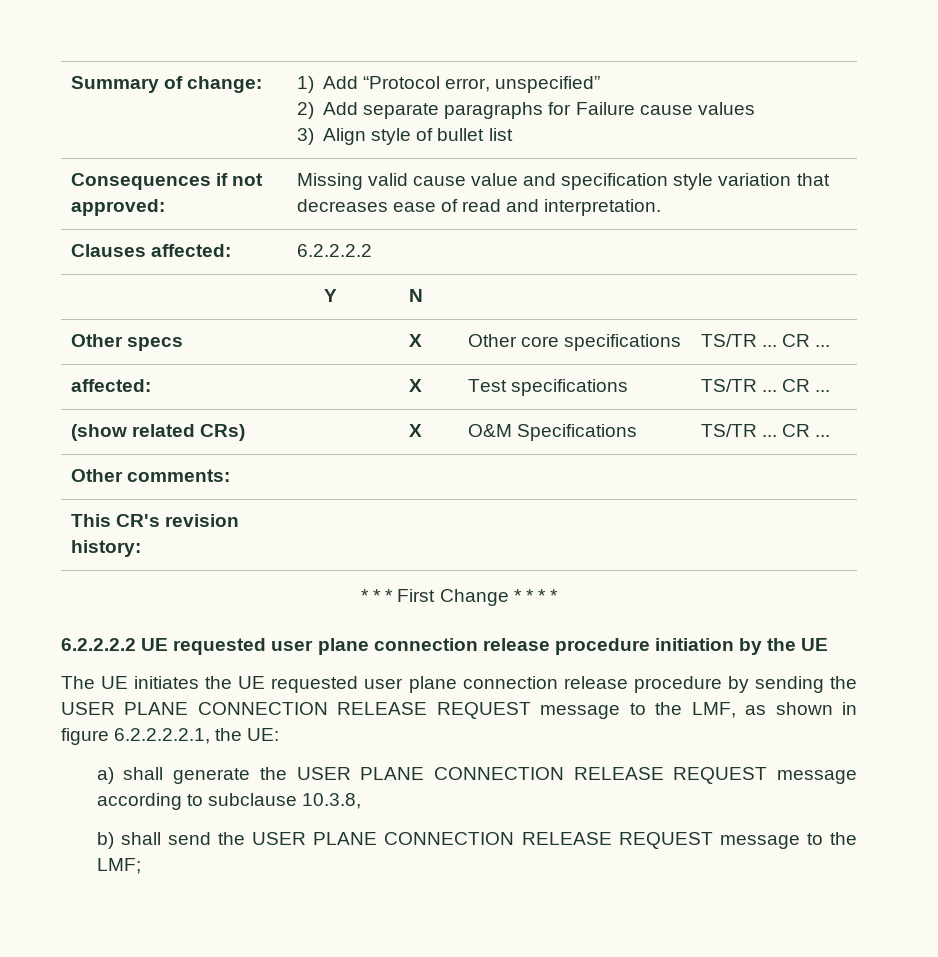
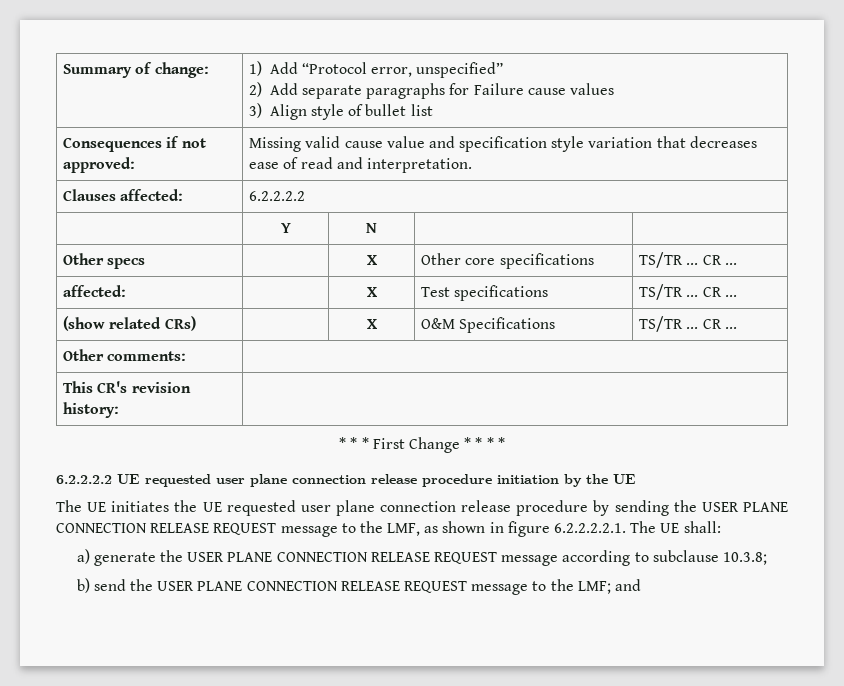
[114,728,280,744] 6.2.2.2.2.1, the UE: -> [554,521,721,533] 6.2.2.2.2.1. The UE shall:
[123,767,164,780] shall -> (90, 556) none
[302,793,362,809] 10.3.8, -> [722,552,767,565] 10.3.8;
[120,832,161,845] shall -> (90, 585) none
(141, 866) none -> [614,579,641,591] and

